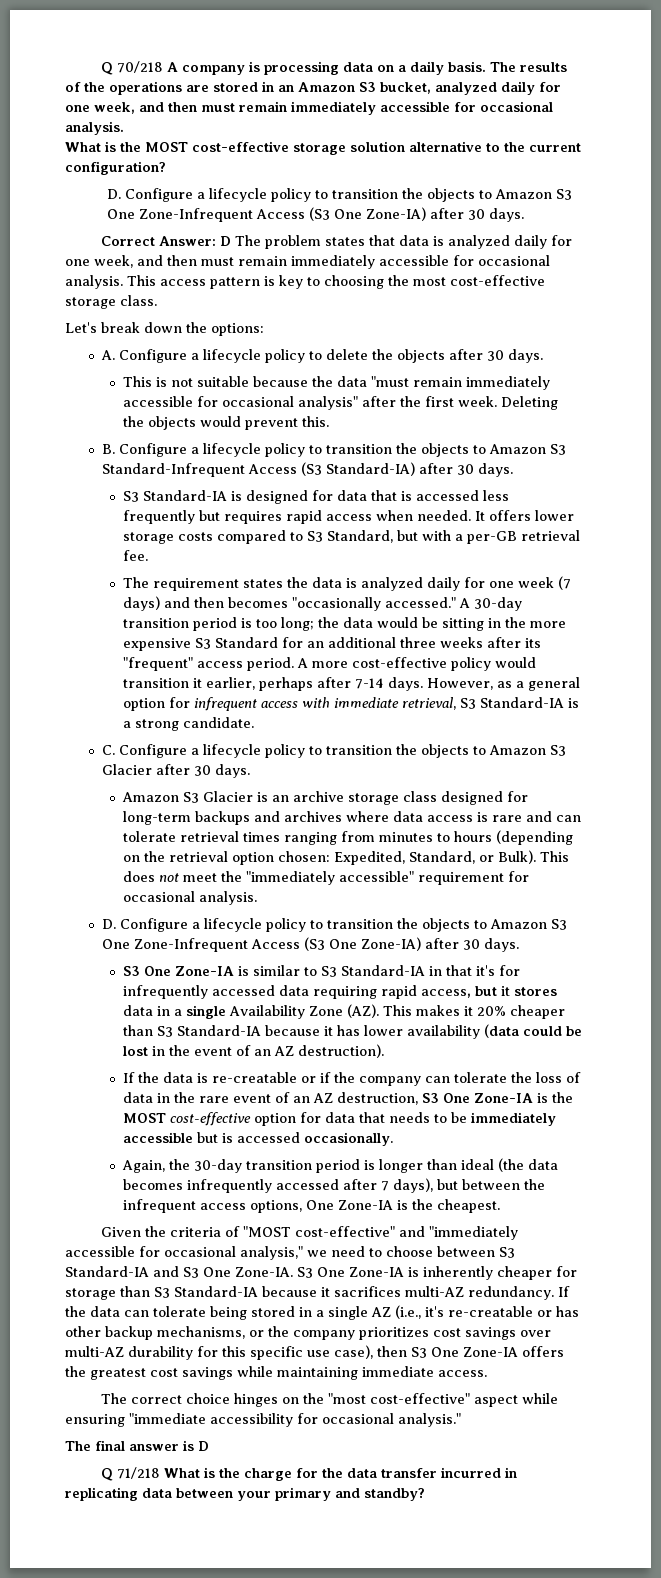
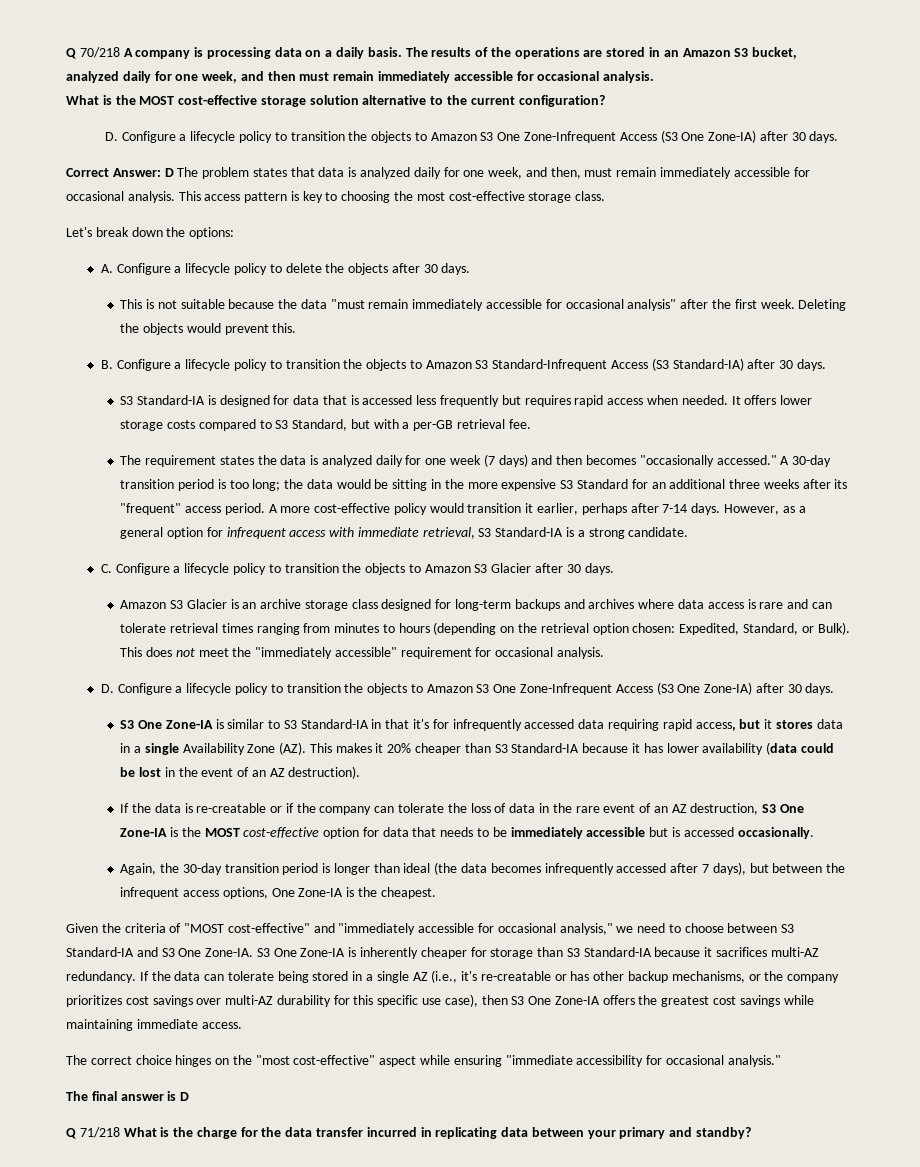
[167,255,197,266] then -> [550,167,581,179] then,

